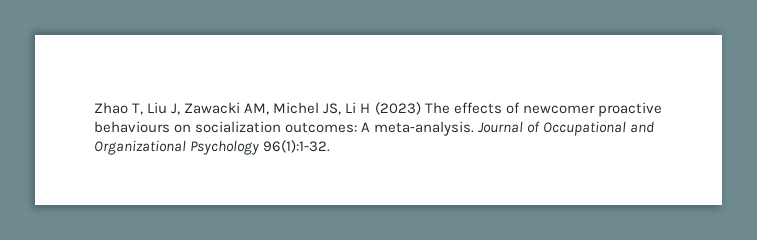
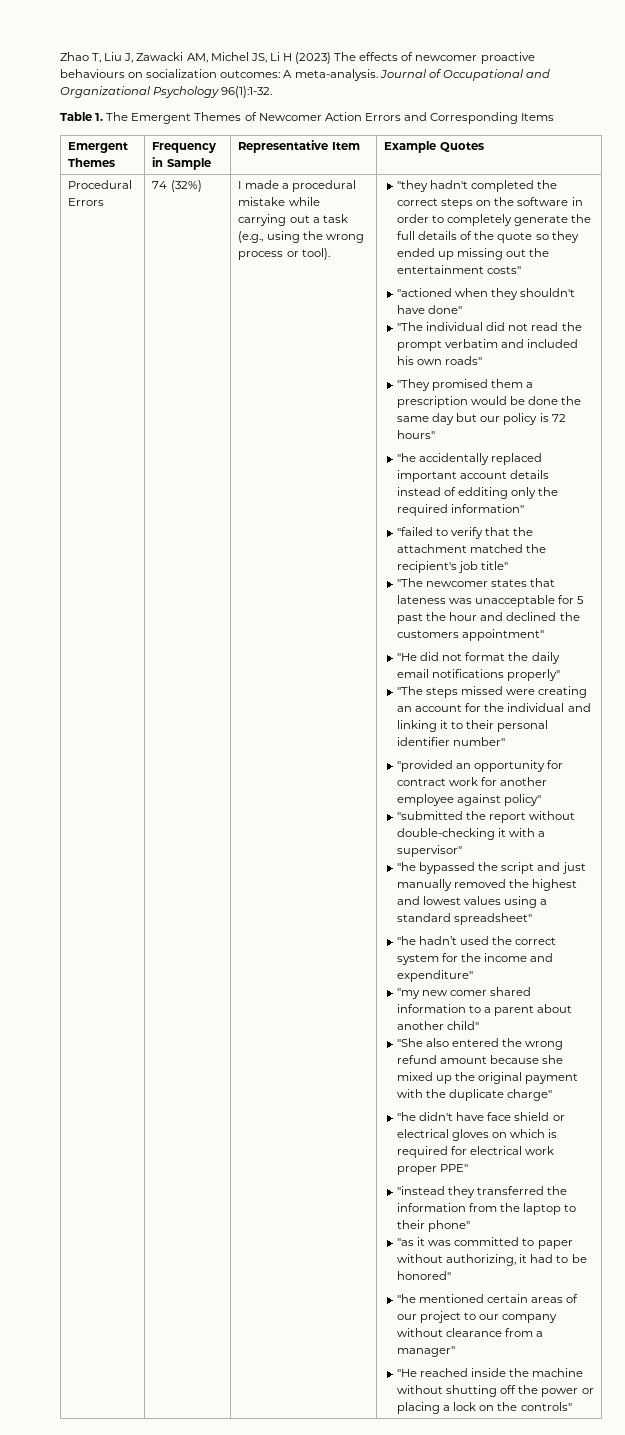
(331, 146) none -> [60,112,555,124] [68,142,129,153] [68,158,116,167] [152,142,217,153] [152,157,211,170] [238,140,360,153] [384,141,484,153] [68,180,133,189] [68,198,105,206] [152,180,202,192] [238,180,356,192] [238,197,320,206] [238,214,348,226] [238,231,364,243] [238,248,330,260] [397,180,558,192] [397,197,583,209] [397,214,592,226] [397,231,579,243] [397,248,550,260] [397,265,522,274] [397,288,576,300] [397,305,463,314] [397,322,582,331] [397,339,579,351] [397,356,483,365] [397,379,534,391] [397,396,582,408] [397,413,566,425] [397,430,436,439] [397,453,543,465] [397,470,550,482] [397,487,559,499] [397,504,525,516] [397,527,534,539] [397,544,547,553] [397,561,509,573] [397,578,556,587] [397,595,585,607] [397,612,580,624] [397,629,545,641] [397,652,560,664] [397,669,561,681] [397,686,588,698] [397,703,591,712] [397,720,549,732] [397,737,506,746] [397,760,564,772] [397,777,548,786] [397,794,542,806] [397,811,576,823] [397,828,546,840] [397,845,463,857] [397,862,586,874] [397,879,578,891] [397,896,548,908] [397,913,533,925] [397,936,557,945] [397,953,554,965] [397,970,474,982] [397,987,532,999] [397,1004,573,1016] [397,1021,480,1030] [397,1038,564,1050] [397,1055,564,1064] [397,1072,579,1084] [397,1089,553,1101] [397,1112,565,1121] [397,1129,558,1141] [397,1146,555,1158] [397,1164,469,1175] [397,1186,568,1198] [397,1203,577,1215] [397,1220,471,1232] [397,1237,573,1249] [397,1254,587,1266] [397,1271,452,1280] [397,1294,579,1303] [397,1311,558,1323] [397,1328,544,1337] [397,1346,456,1357] [397,1368,584,1377] [397,1385,594,1397] [397,1402,572,1414] // Table 1. The Emergent Themes of Newcomer Action Errors and Corresponding Items // Emergent Themes | Frequency in Sample | Representative Item | Example Quotes // Procedural Errors | 74 (32%) | I made a procedural mistake while carrying out a task (e.g., using the wrong process or tool). | "they hadn't completed the correct steps on the software in order to completely generate the full details of the quote so they ended up missing out the entertainment costs" // "actioned when they shouldn't have done" // "The individual did not read the prompt verbatim and included his own roads" // "They promised them a prescription would be done the same day but our policy is 72 hours" // "he accidentally replaced important account details instead of edditing only the required information" // "failed to verify that the attachment matched the recipient's job title" // "The newcomer states that lateness was unacceptable for 5 past the hour and declined the customers appointment" // "He did not format the daily email notifications properly" // "The steps missed were creating an account for the individual and linking it to their personal identifier number" // "provided an opportunity for contract work for another employee against policy" // "submitted the report without double-checking it with a supervisor" // "he bypassed the script and just manually removed the highest and lowest values using a standard spreadsheet" // "he hadn’t used the correct system for the income and expenditure" // "my new comer shared information to a parent about another child" // "She also entered the wrong refund amount because she mixed up the original payment with the duplicate charge" // "he didn't have face shield or electrical gloves on which is required for electrical work proper PPE" // "instead they transferred the information from the laptop to their phone" // "as it was committed to paper without authorizing, it had to be honored" // "he mentioned certain areas of our project to our company without clearance from a manager" // "He reached inside the machine without shutting off the power or placing a lock on the controls"

